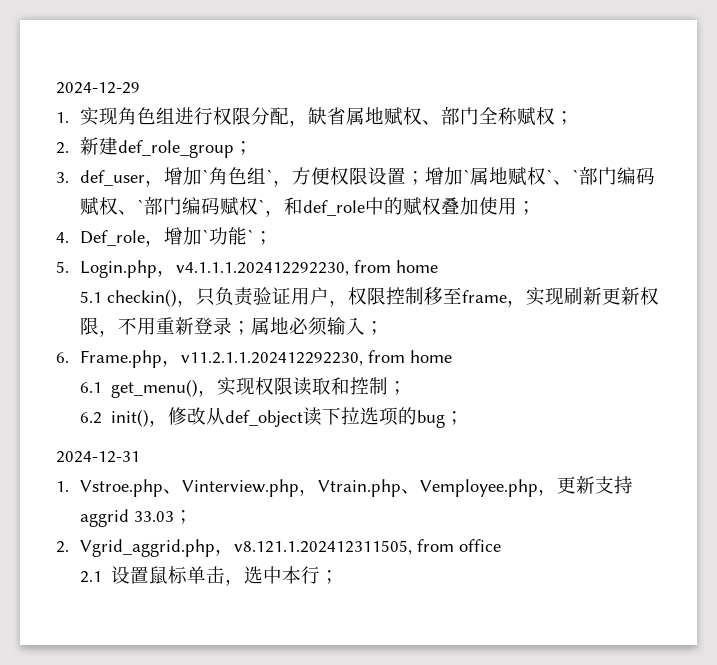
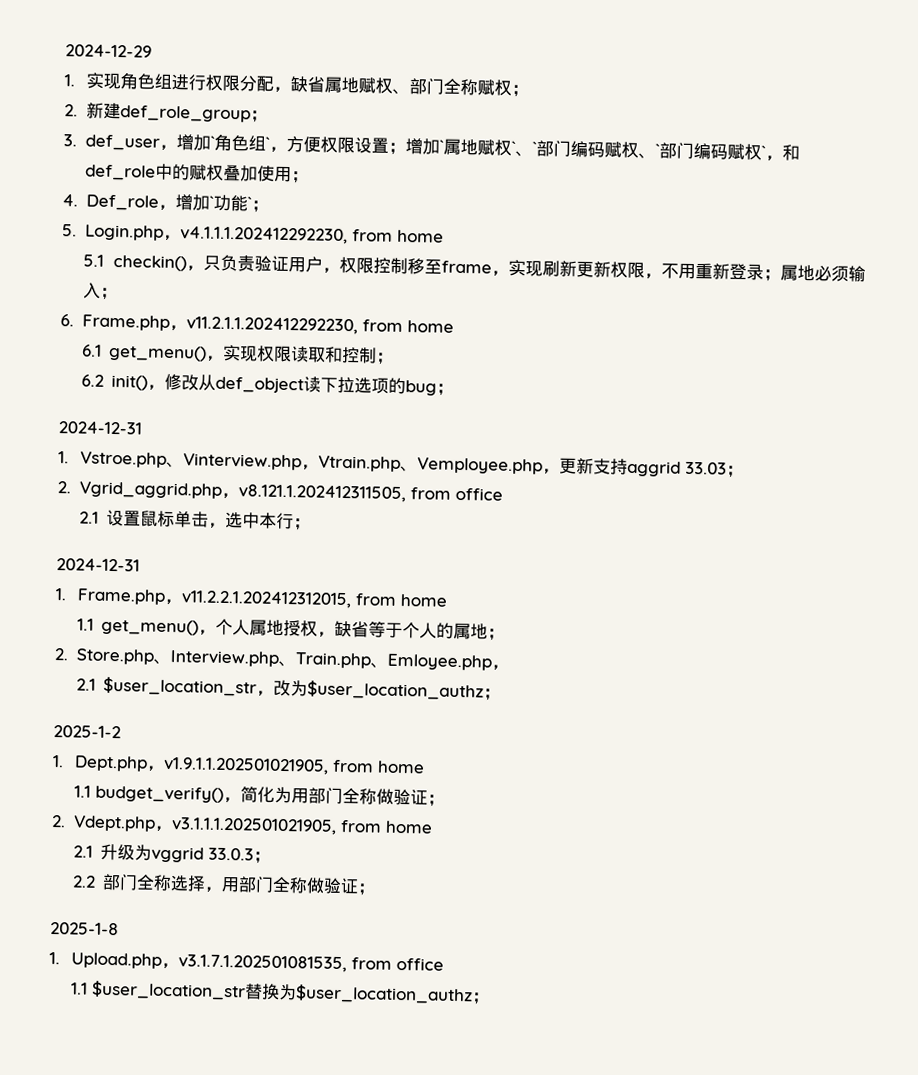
(340, 577) none -> [56,558,140,572] [55,588,448,609] [76,618,506,641] [54,648,509,671] [75,676,502,701] [53,725,121,739] [52,755,425,775] [73,785,445,807] [51,815,433,835] [72,843,272,864] [71,873,377,896] [50,921,119,936] [49,951,444,973] [70,980,490,1005] // 2024-12-31 // 1. Frame.php，v11.2.2.1.202412312015, from home // 1.1 get_menu()，个人属地授权，缺省等于个人的属地； // 2. Store.php、Interview.php、Train.php、Emloyee.php， // 2.1 $user_location_str，改为$user_location_authz； // 2025-1-2 // 1. Dept.php，v1.9.1.1.202501021905, from home // 1.1 budget_verify()，简化为用部门全称做验证； // 2. Vdept.php，v3.1.1.1.202501021905, from home // 2.1升级为vggrid 33.0.3； // 2.2部门全称选择，用部门全称做验证； // 2025-1-8 // 1. Upload.php，v3.1.7.1.202501081535, from office // 1.1 $user_location_str替换为$user_location_authz；

